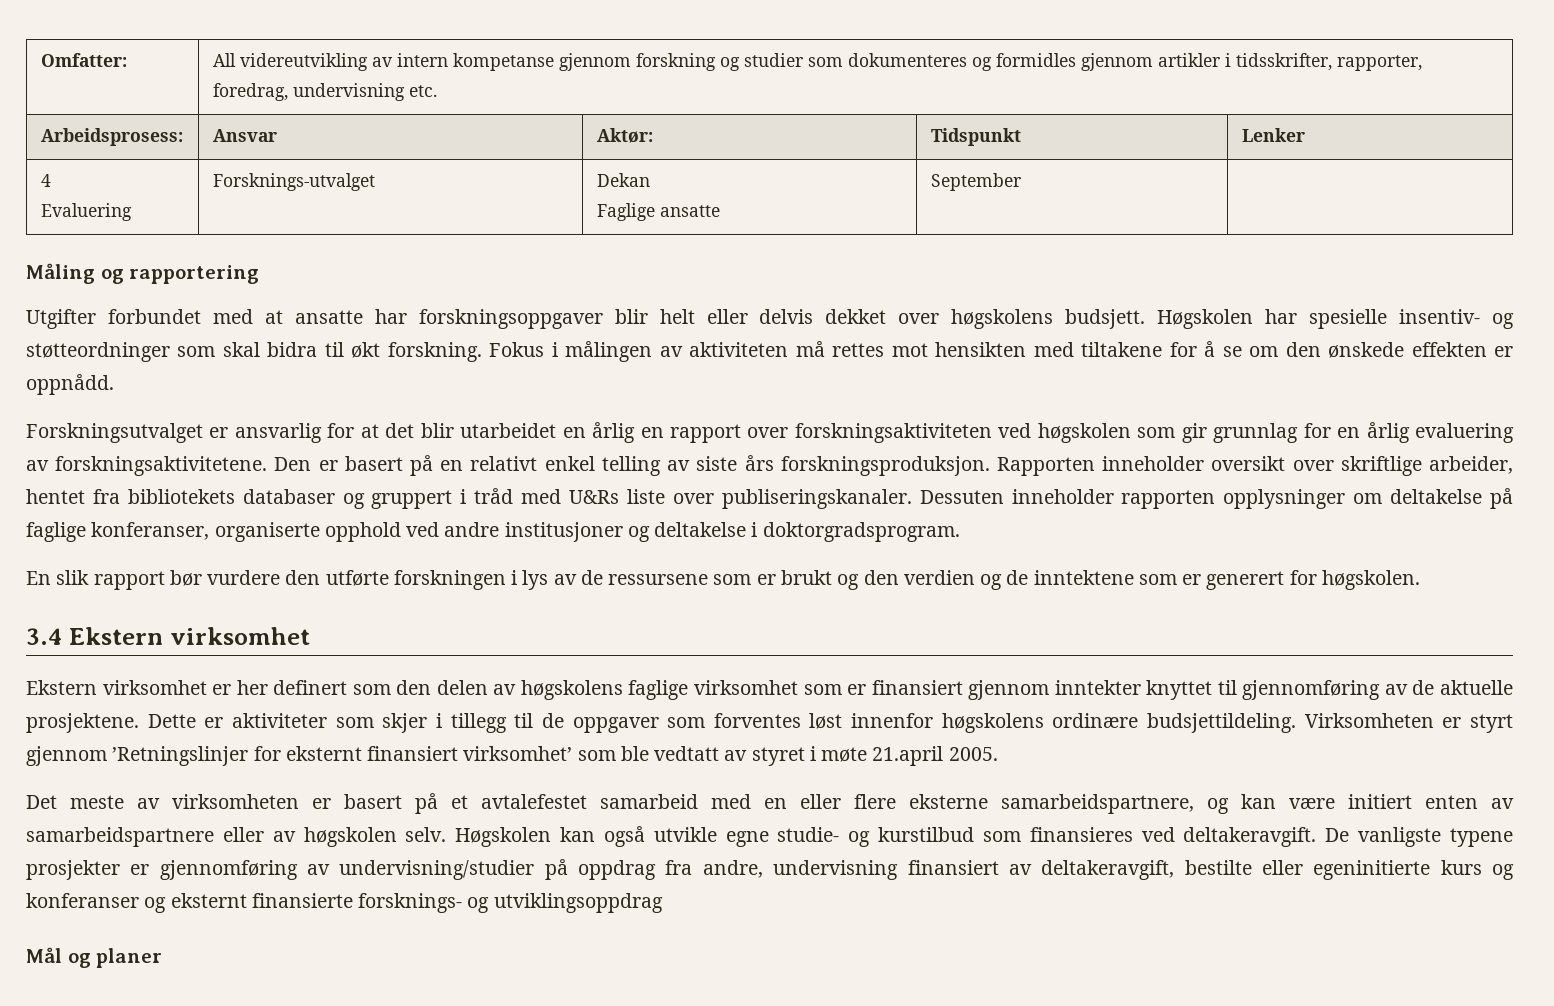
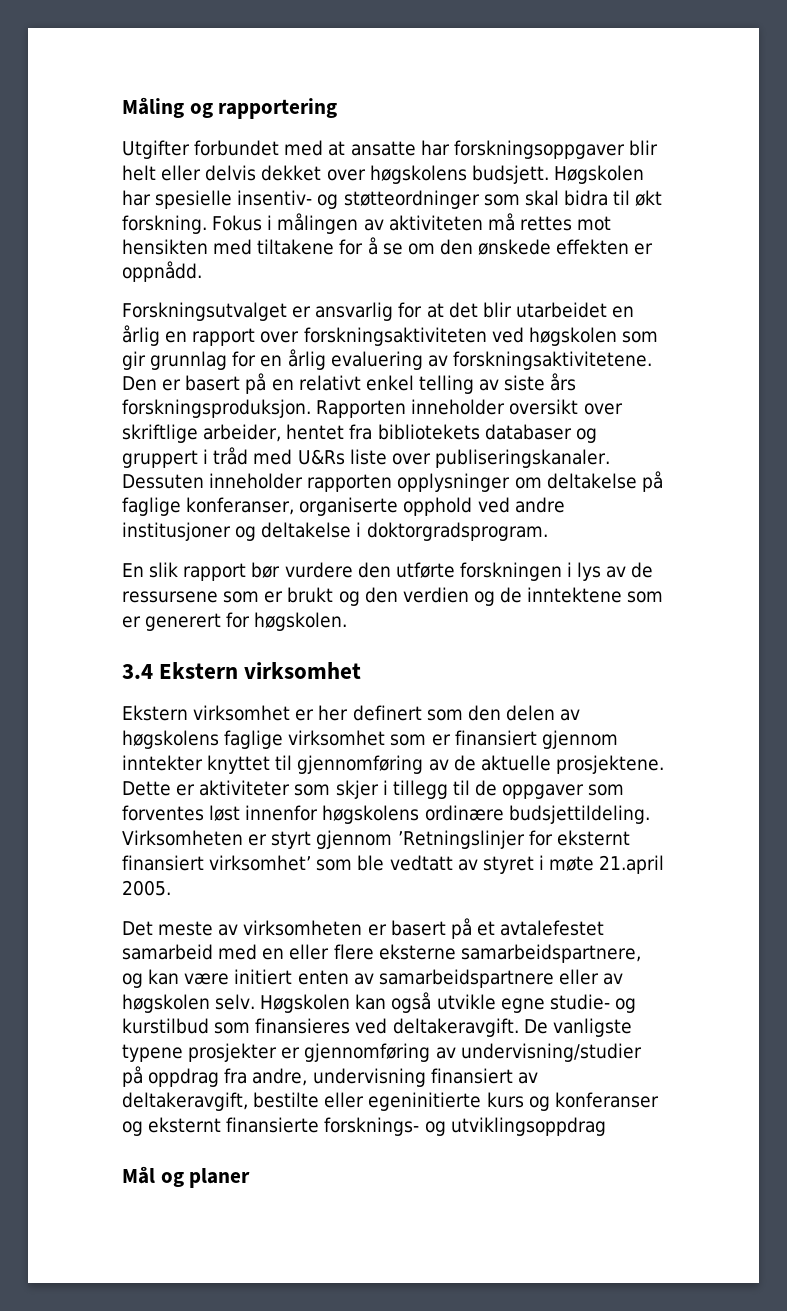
[40,53,127,67] [212,53,1422,71] [212,83,437,101] [40,128,183,146] [212,129,277,142] [596,128,653,143] [930,128,1021,146] [1241,128,1305,142] [40,174,51,187] [40,203,132,221] [212,173,375,191] [596,173,650,187] [596,203,720,221] [930,173,1021,191] Omfatter: | All videreutvikling av intern kompetanse gjennom forskning og studier som dokumenteres og formidles gjennom artikler i tidsskrifter, rapporter, foredrag, undervisning etc. // Arbeidsprosess: | Ansvar | Aktør: | Tidspunkt | Lenker // 4 // Evaluering | Forsknings-utvalget | Dekan // Faglige ansatte | September | // -> (122, 107) none

